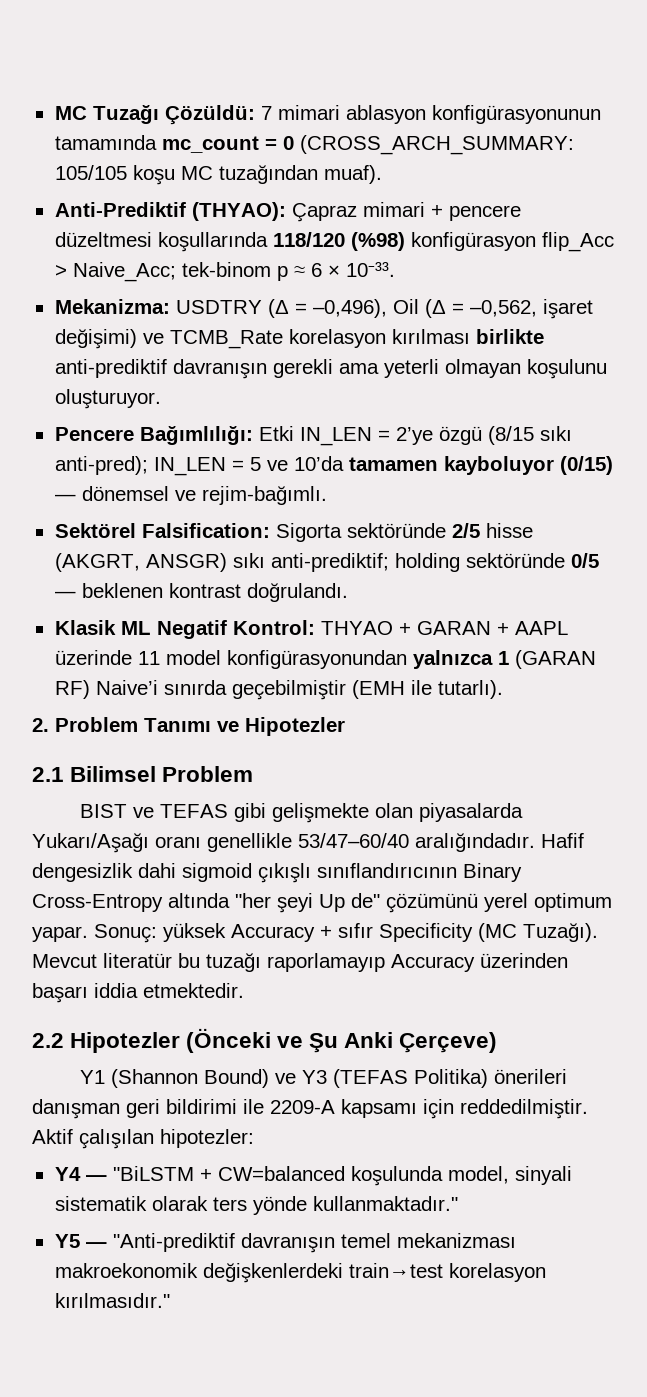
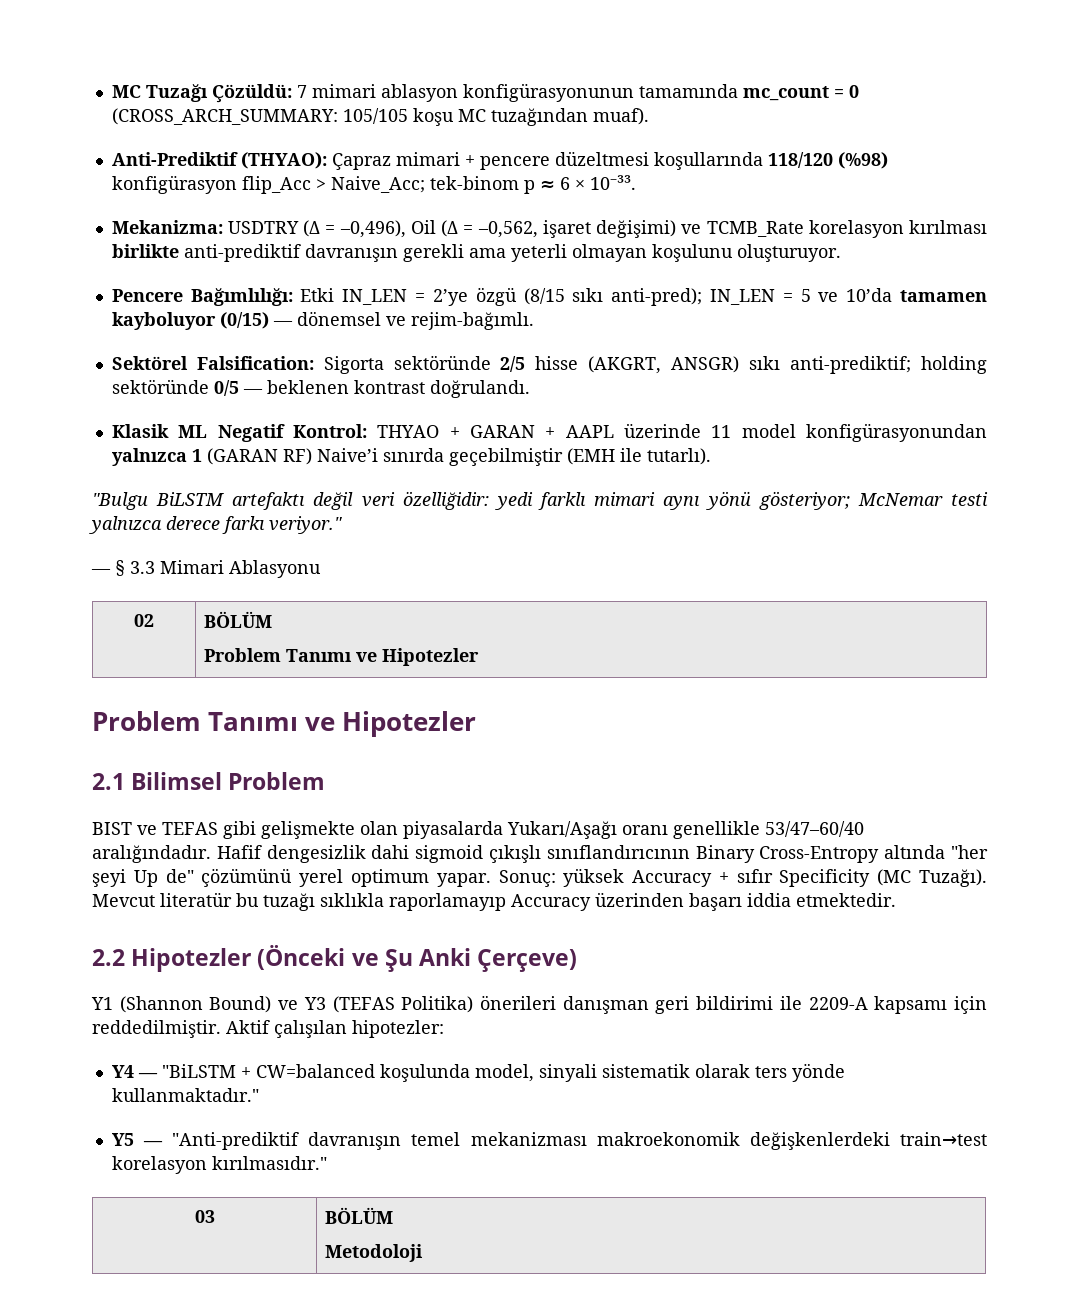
[32,718,49,732] 2. -> [92,491,988,510] [89,516,343,534] [91,560,321,578] [134,614,154,627] [203,611,272,628] [203,648,479,666] "Bulgu BiLSTM artefaktı değil veri özelliğidir: yedi farklı mimari aynı yönü gösteriyor; McNemar testi yalnızca derece farkı veriyor." // — § 3.3 Mimari Ablasyonu // 02 | BÖLÜM // Problem Tanımı ve Hipotezler //
(261, 962) none -> [320,893,384,907] sıklıkla
(170, 1300) none -> [194,1210,215,1223] [324,1207,393,1224] [324,1244,423,1262] // 03 | BÖLÜM // Metodoloji

